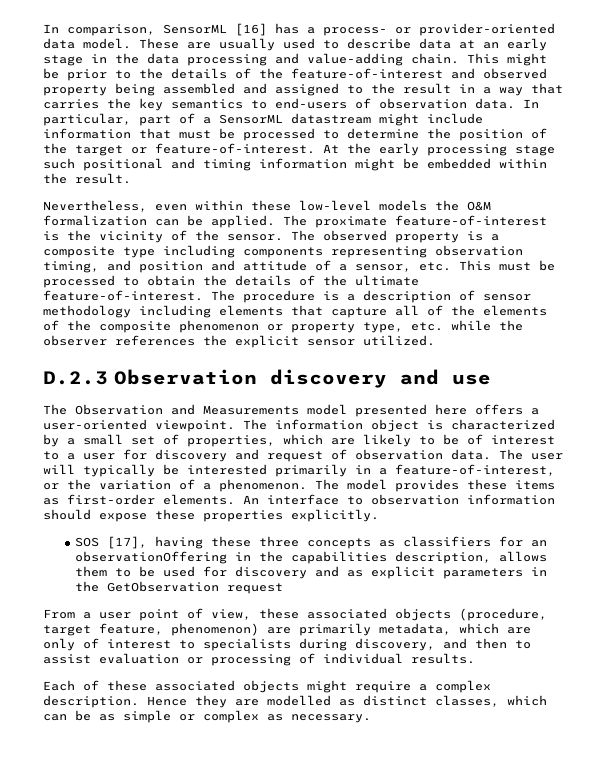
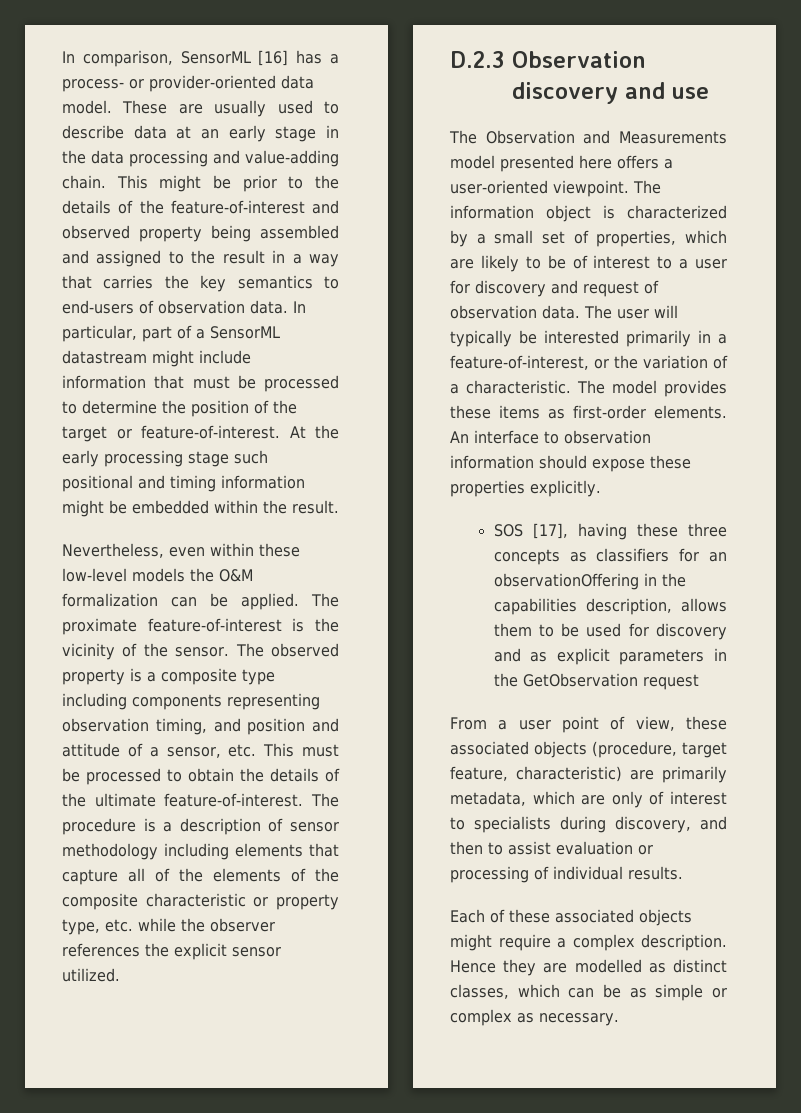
[179,320,259,333] phenomenon -> [145,893,246,907] characteristic
[219,479,307,492] phenomenon. -> [466,380,571,394] characteristic.
[171,623,259,636] phenomenon) -> [516,766,622,782] characteristic)

